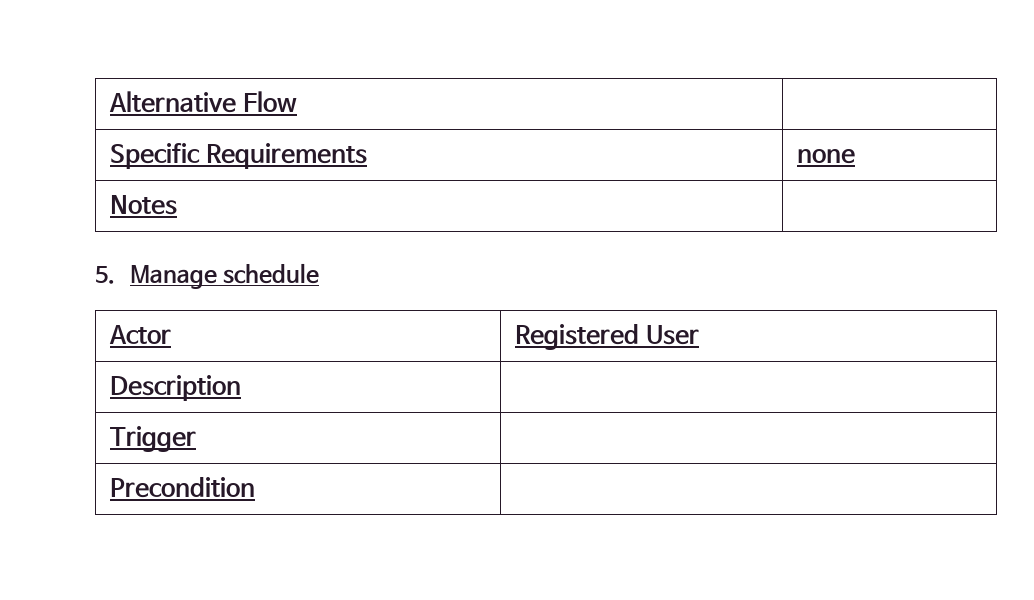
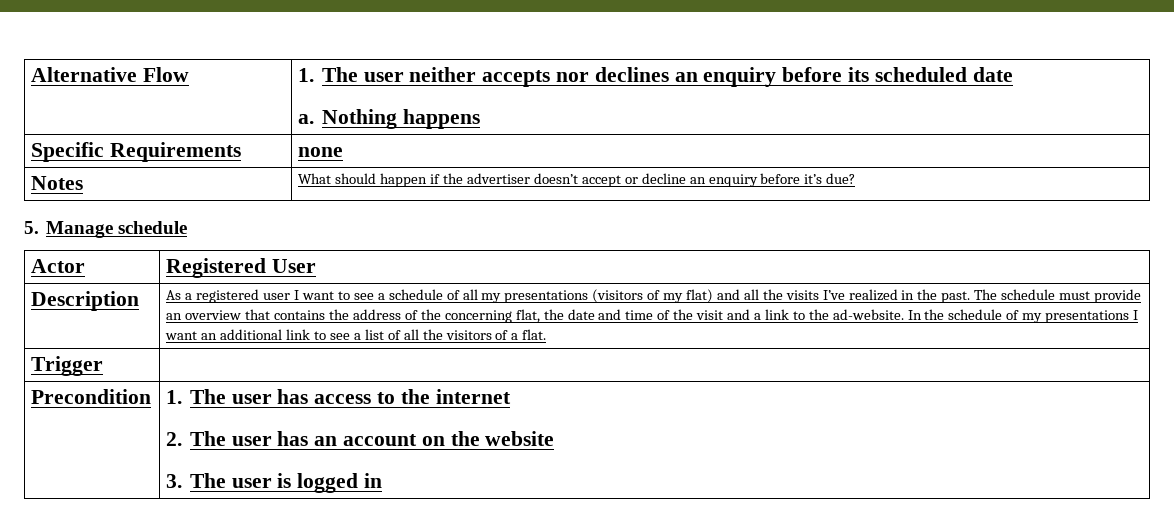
[110,143,368,169] [797,149,856,164] [110,195,178,215] // Specific Requirements | none // Notes | -> [298,67,1013,87] [298,109,480,129] [31,142,242,162] [298,147,344,157] [31,176,84,190] [298,173,856,187] 1. The user neither accepts nor declines an enquiry before its scheduled date // a. Nothing happens // Specific Requirements | none // Notes | What should happen if the advertiser doesn’t accept or decline an enquiry before it’s due?
[110,426,197,452] [110,477,256,498] // Trigger | // Precondition | -> [166,289,1141,303] [166,309,1139,323] [165,329,547,340] [31,356,104,376] [31,389,152,404] [166,389,511,404] [166,431,555,446] [166,473,382,493] As a registered user I want to see a schedule of all my presentations (visitors of my flat) and all the visits I’ve realized in the past. The schedule must provide an overview that contains the address of the concerning flat, the date and time of the visit and a link to the ad-website. In the schedule of my presentations I want an additional link to see a list of all the visitors of a flat. // Trigger | // Precondition | 1. The user has access to the internet // 2. The user has an account on the website // 3. The user is logged in

